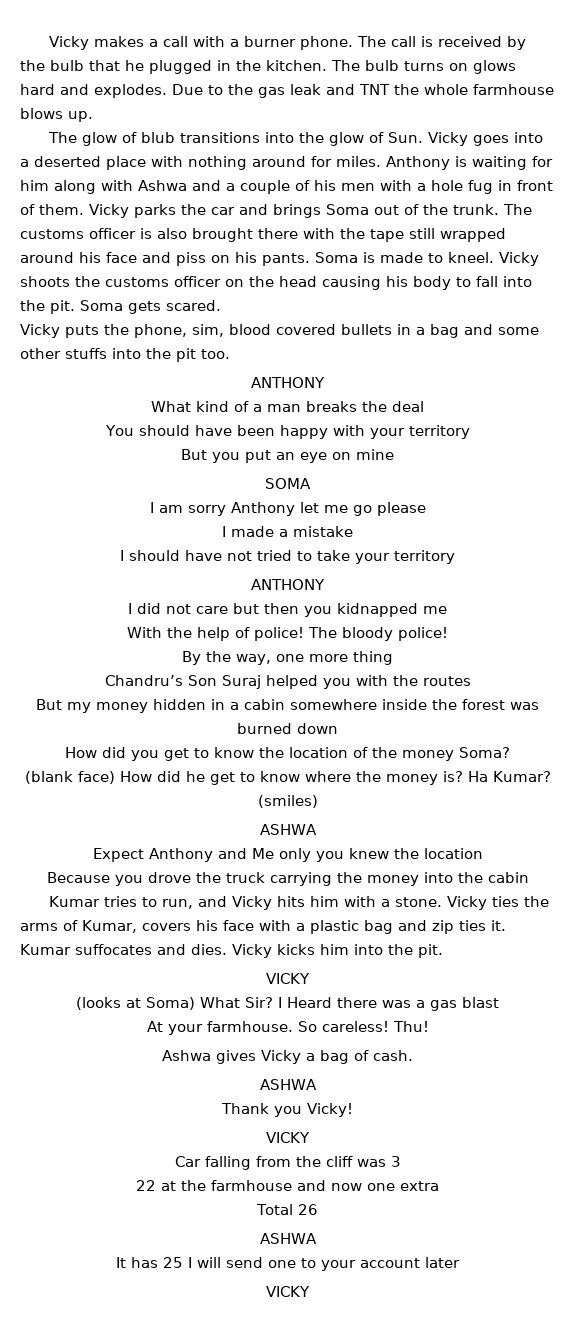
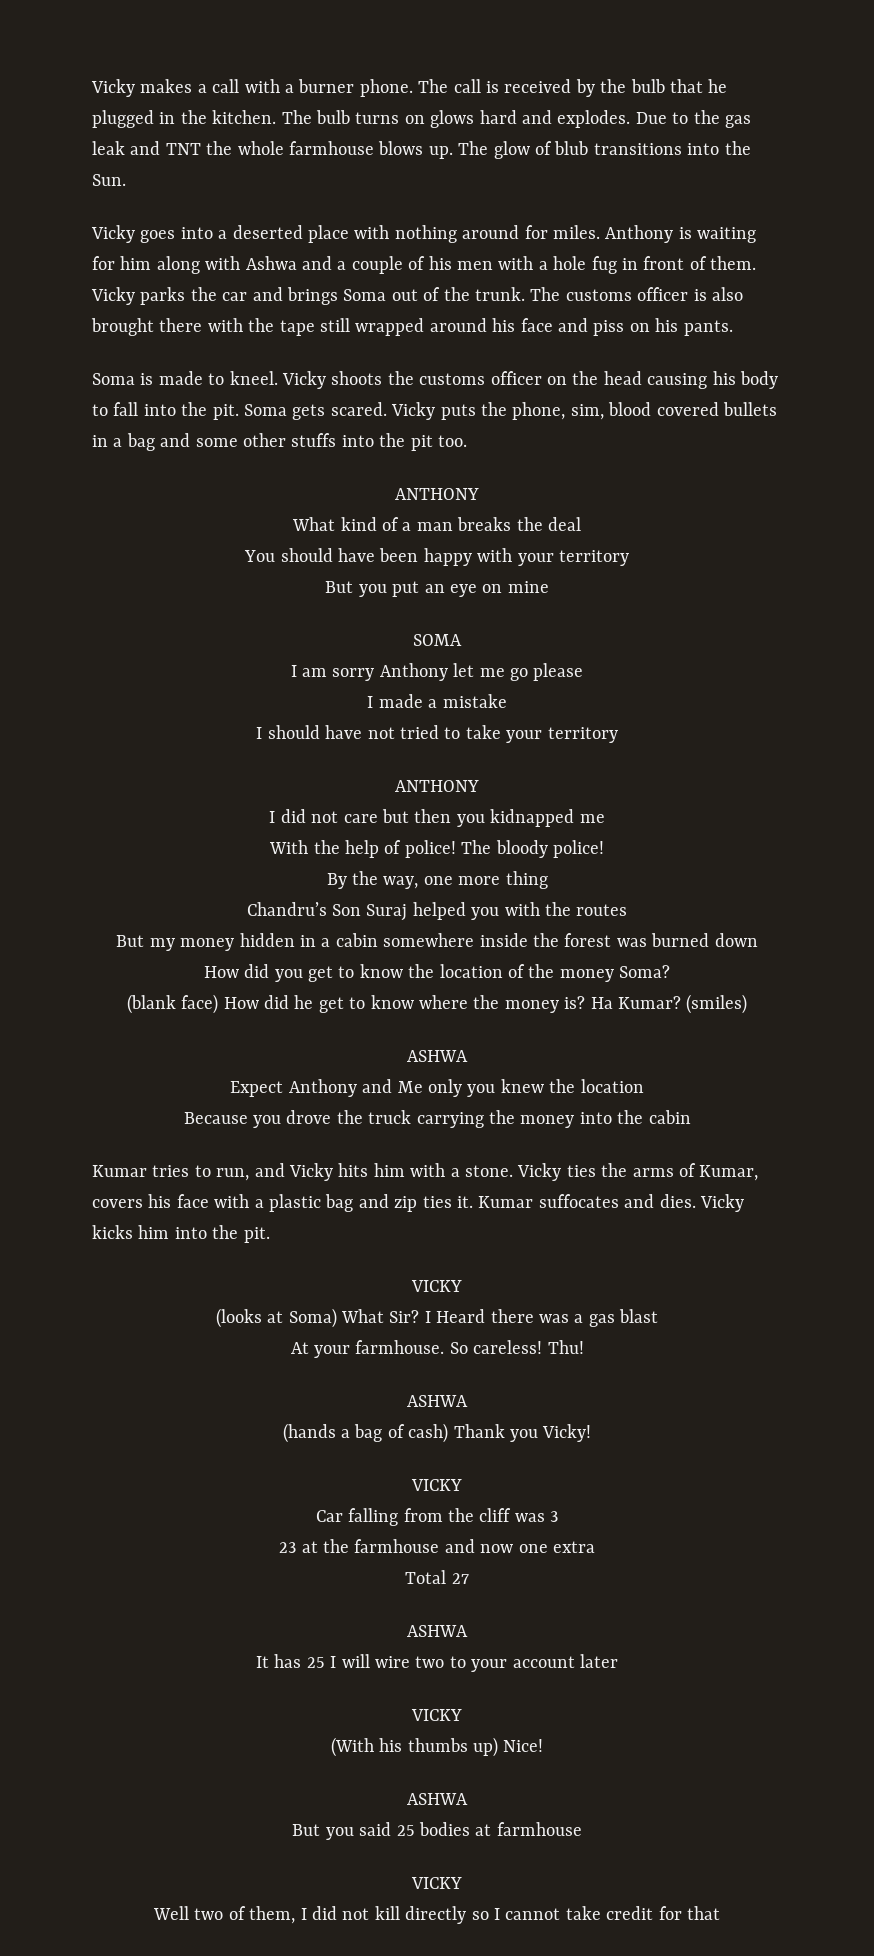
(93, 116) // -> (453, 152) none
[328,132,384,146] glow of -> (751, 148) none
(423, 137) none -> (126, 180) //
(310, 259) none -> (733, 328) //
(221, 305) // -> (387, 409) none
[162,1050,301,1064] Ashwa gives Vicky -> [407,1395,468,1407] [282,1423,336,1443] ASHWA // (hands
[373,1050,413,1061] [259,1079,317,1090] cash. // ASHWA // -> [408,1423,449,1443] cash)
[136,1180,156,1191] 22 -> [279,1542,297,1553] 23
[298,1204,319,1215] 26 -> [451,1573,469,1584] 27
[226,1257,296,1268] send one -> [375,1656,445,1668] wire two
(310, 1291) none -> [330,1737,544,1757] [407,1793,468,1805] [292,1822,582,1840] [411,1877,462,1889] [153,1906,720,1924] // (With his thumbs up) Nice! // ASHWA // But you said 25 bodies at farmhouse // VICKY // Well two of them, I did not kill directly so I cannot take credit for that

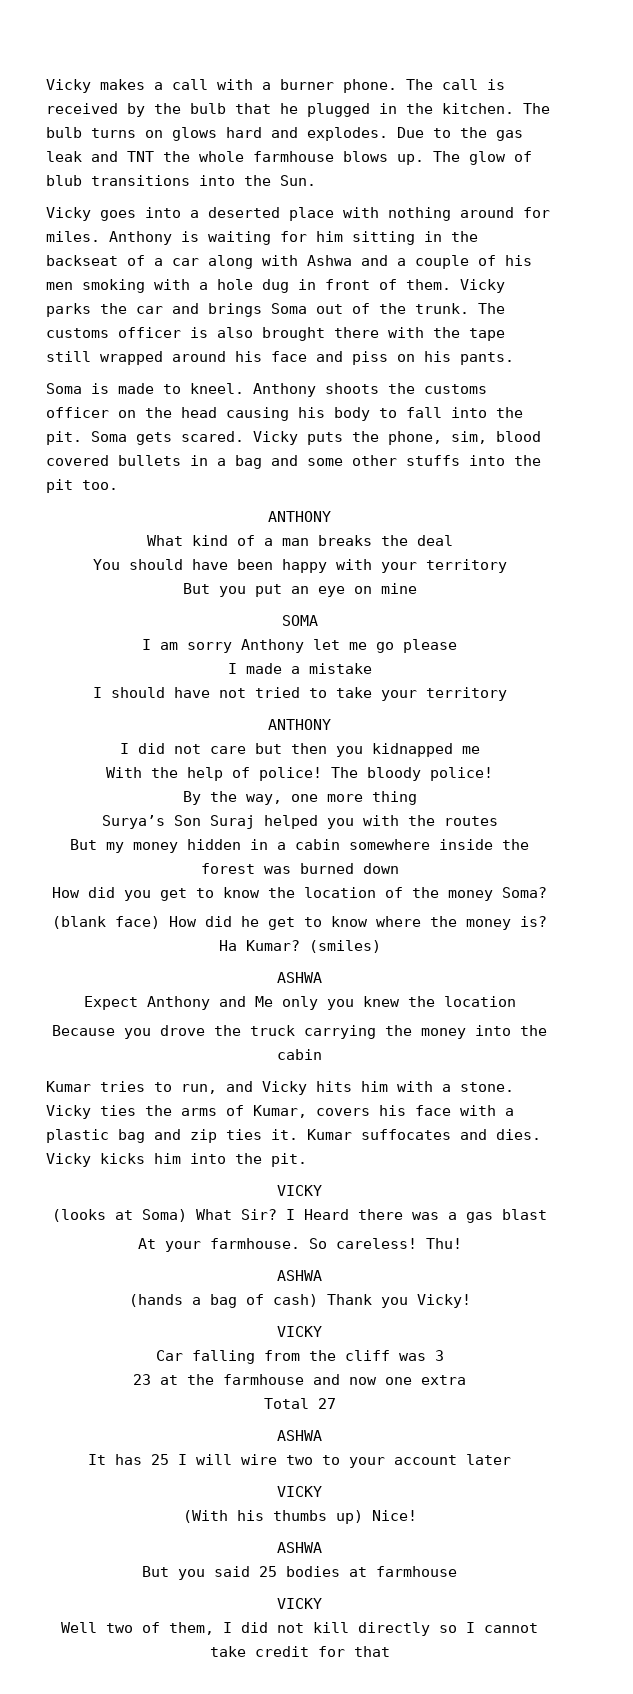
(152, 263) none -> [352,231,478,245] [46,255,199,266] sitting in the backseat of a car
(493, 265) none -> [82,279,145,293] smoking
[591,256,617,274] fug -> [262,279,289,293] dug
[282,371,326,389] Vicky -> [253,383,316,397] Anthony
[246,902,327,916] Chandru’s -> [101,815,165,829] Surya’s

